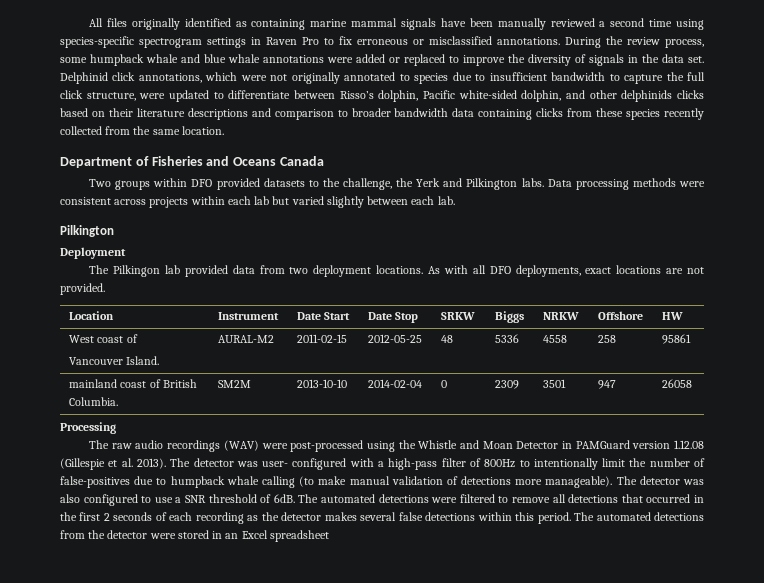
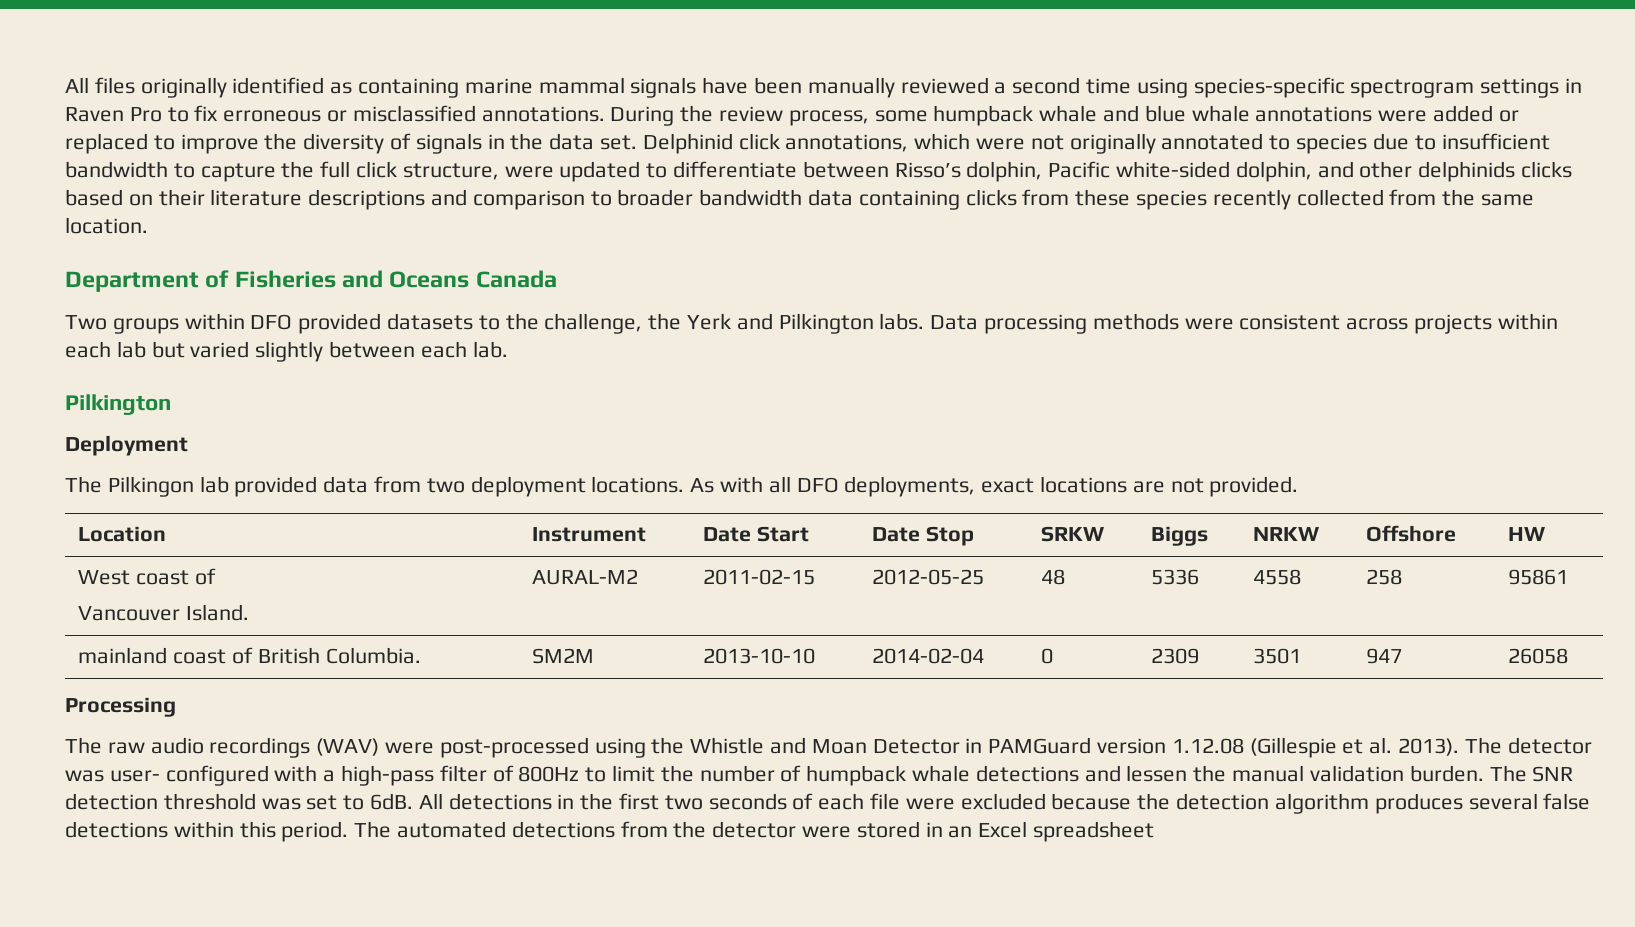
[533,458,598,470] intentionally -> (607, 774) none
[60,476,704,488] [60,494,691,506] false-positives due to humpback whale calling (to make manual validation of detections more manageable). The detector was also configured to use a SNR threshold of 6dB. The automated detections were filtered to remove all detections that occurred -> [806,765,1574,786] [65,793,552,810] humpback whale detections and lessen the manual validation burden. The SNR detection threshold was set to 6dB. All detections
[103,513,110,521] 2 -> [664,795,703,810] two
[195,512,357,524] recording as the detector makes -> [870,793,1463,814] file were excluded because the detection algorithm produces

